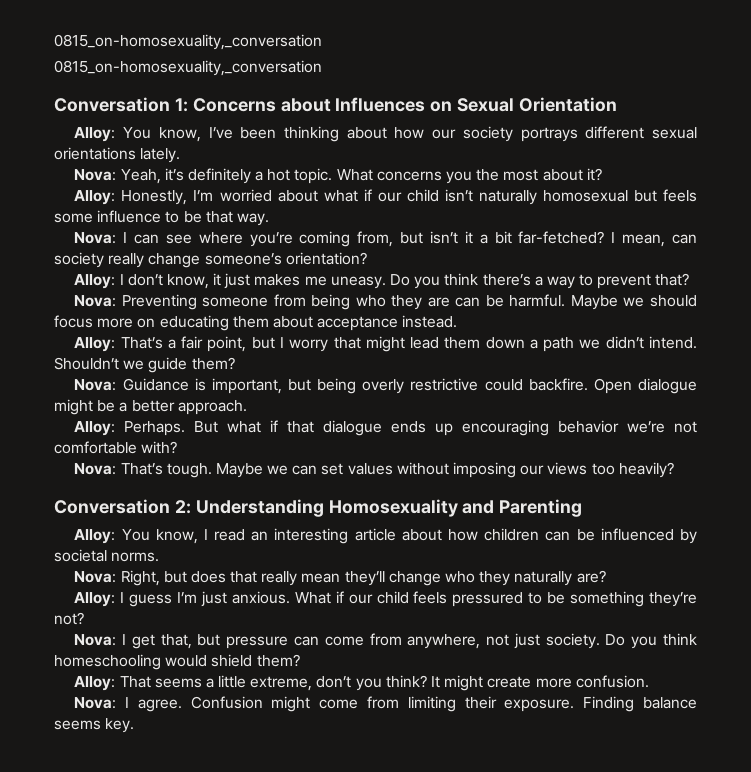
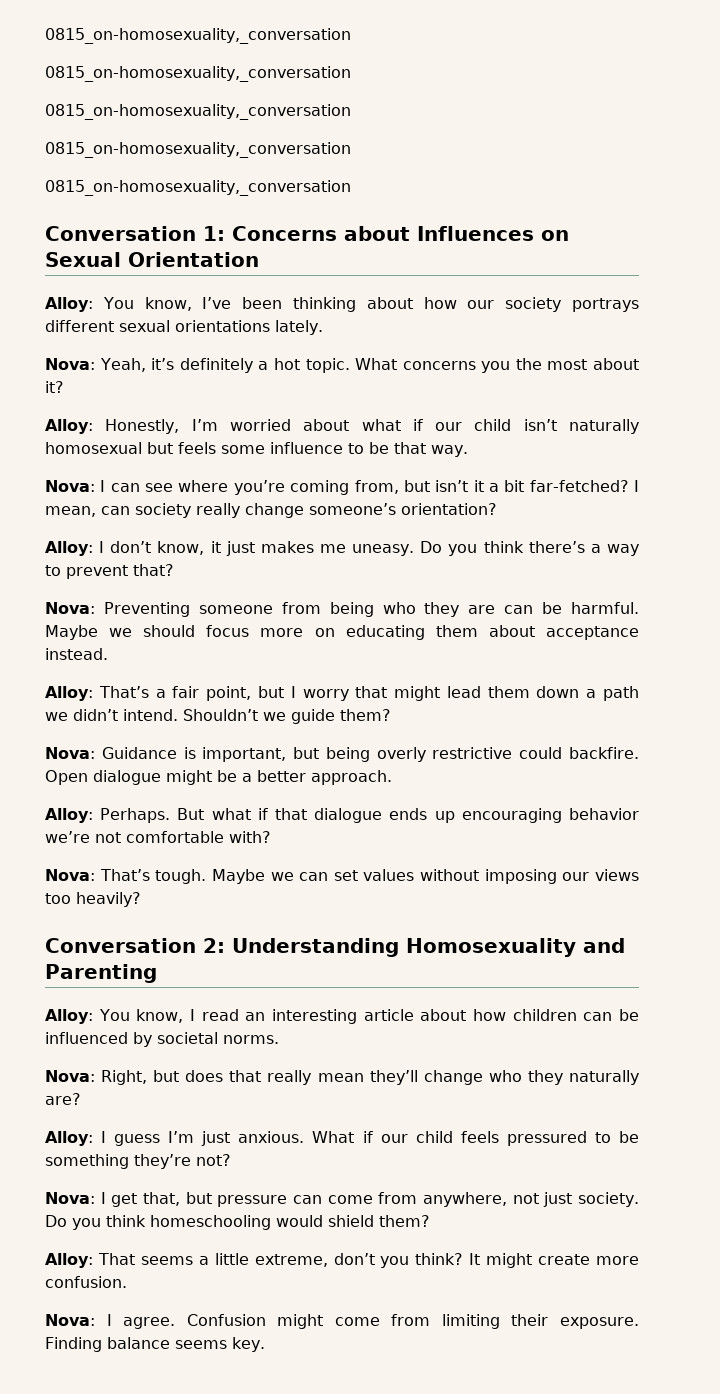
[54,34,322,50] [54,60,322,76] 0815_on-homosexuality,_conversation // 0815_on-homosexuality,_conversation -> [45,28,351,44] [45,66,351,82] [45,104,351,120] [45,142,351,158] [45,180,351,196] 0815_on-homosexuality,_conversation // 0815_on-homosexuality,_conversation // 0815_on-homosexuality,_conversation // 0815_on-homosexuality,_conversation // 0815_on-homosexuality,_conversation

